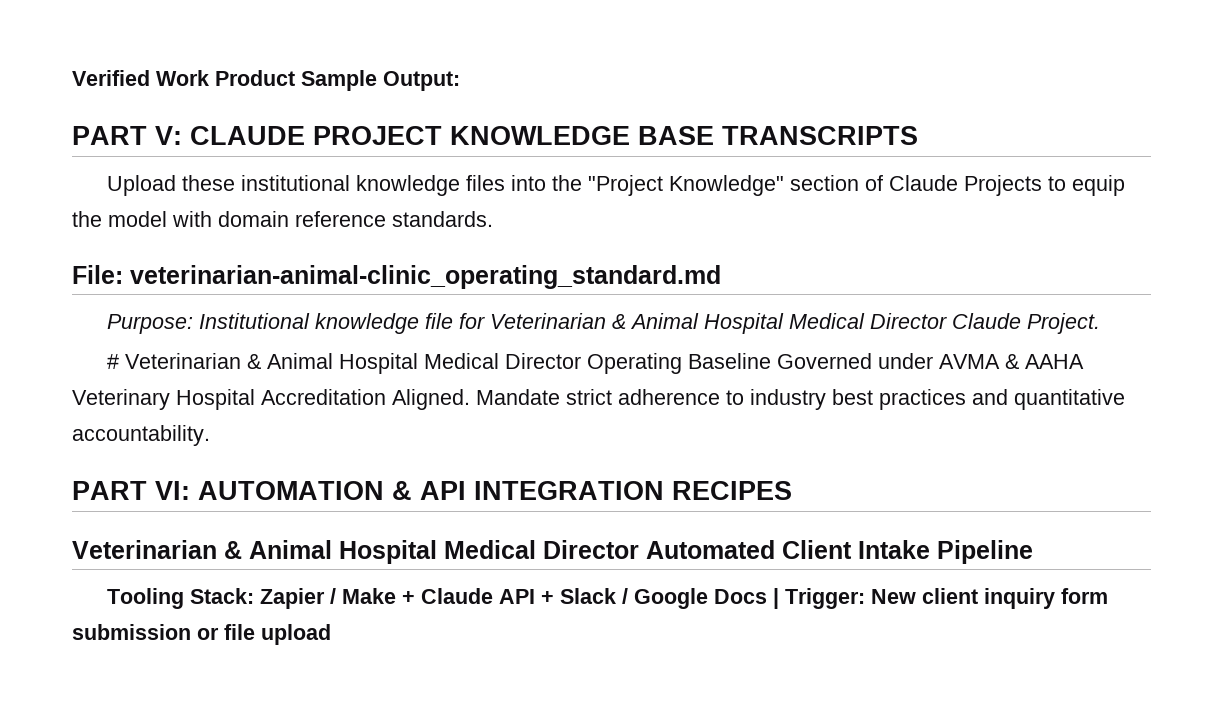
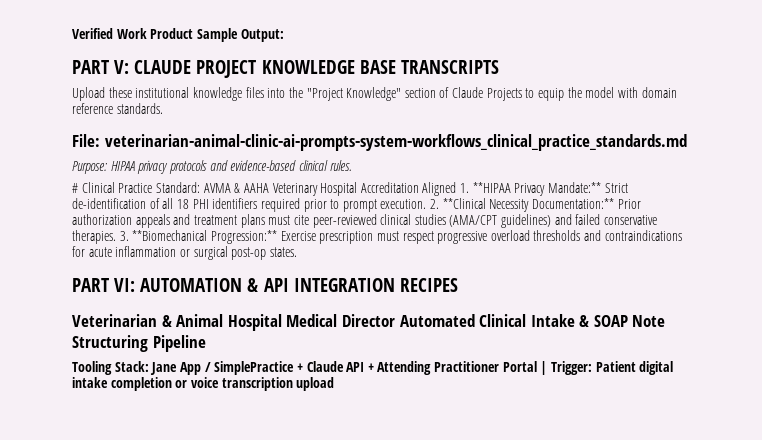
[130,265,721,289] veterinarian-animal-clinic_operating_standard.md -> [104,134,687,151] veterinarian-animal-clinic-ai-prompts-system-workflows_clinical_practice_standards.md
[199,313,1101,334] [107,353,934,374] Institutional knowledge file for Veterinarian & Animal Hospital Medical Director Claude Project. // # Veterinarian & Animal Hospital Medical Director Operating Baseline Governed under -> [110,160,352,174] [72,182,200,193] HIPAA privacy protocols and evidence-based clinical rules. // # Clinical Practice Standard:
[392,389,1125,410] [72,425,210,446] Aligned. Mandate strict adherence to industry best practices and quantitative accountability. -> [422,182,628,196] [72,198,641,212] [72,214,658,228] [72,230,682,244] [72,246,297,260] Aligned 1. **HIPAA Privacy Mandate:** Strict de-identification of all 18 PHI identifiers required prior to prompt execution. 2. **Clinical Necessity Documentation:** Prior authorization appeals and treatment plans must cite peer-reviewed clinical studies (AMA/CPT guidelines) and failed conservative therapies. 3. **Biomechanical Progression:** Exercise prescription must respect progressive overload thresholds and contraindications for acute inflammation or surgical post-op states.
[782,540,1033,564] [107,588,1109,609] [72,624,255,640] Client Intake Pipeline // Tooling Stack: Zapier / Make + Claude API + Slack / Google Docs | Trigger: New client inquiry form submission or file -> [479,314,666,327] [72,335,206,352] [72,361,674,375] [72,377,293,391] Clinical Intake & SOAP Note Structuring Pipeline // Tooling Stack: Jane App / SimplePractice + Claude API + Attending Practitioner Portal | Trigger: Patient digital intake completion or voice transcription

